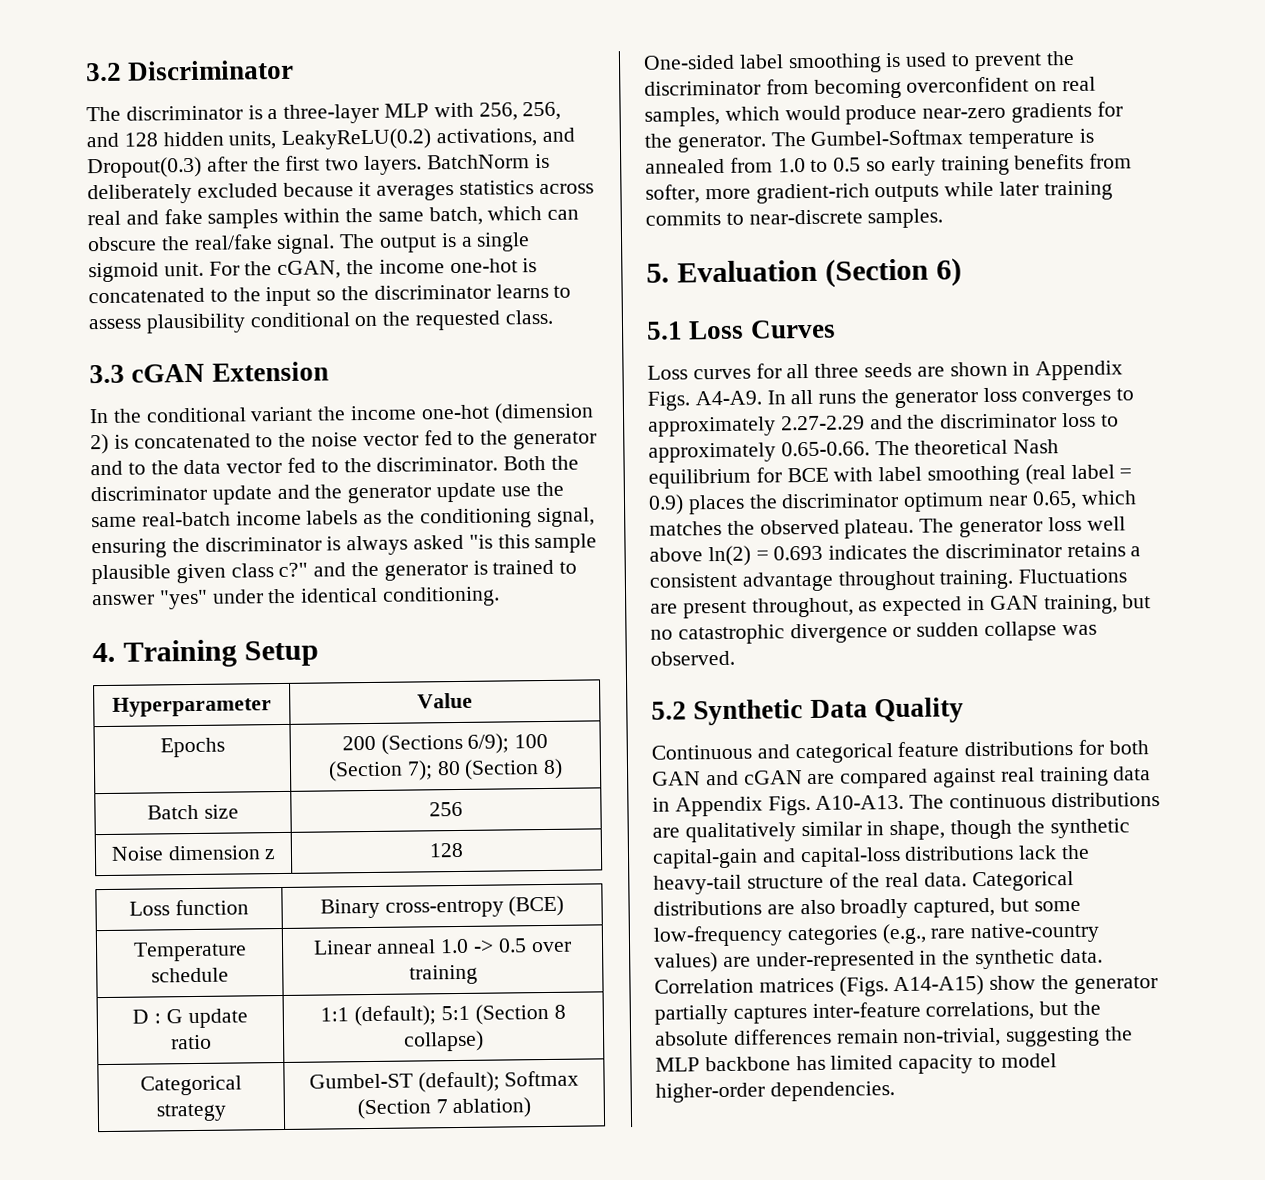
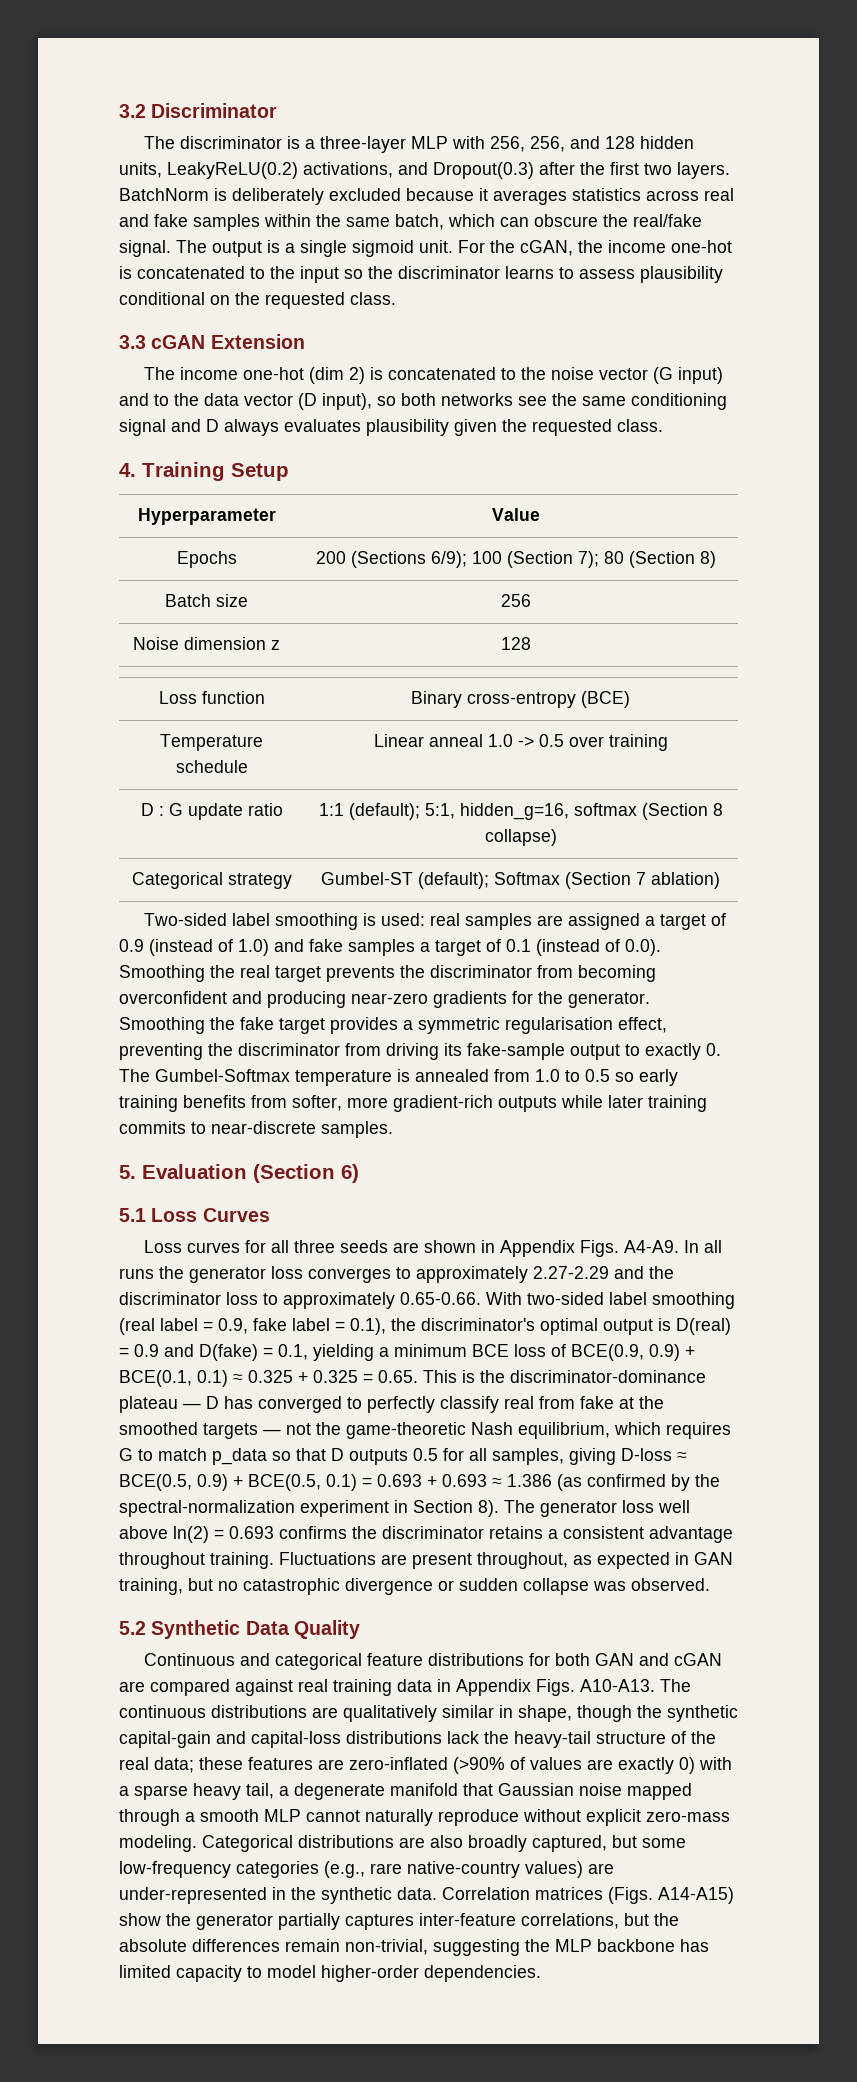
[89,402,594,424] In the conditional variant the income one-hot (dimension -> [144,367,345,384] The income one-hot (dim
[423,430,598,450] fed to the generator -> [653,367,724,384] (G input)
[287,455,580,473] [90,481,564,505] [91,507,595,529] [91,533,598,559] [91,559,578,585] [92,586,501,610] fed to the discriminator. Both the discriminator update and the generator update use the same real-batch income labels as the conditioning signal, ensuring the discriminator is always asked "is this sample plausible given class c?" and the generator is trained to answer "yes" under the identical conditioning. -> [298,393,727,410] [119,419,663,436] (D input), so both networks see the same conditioning signal and D always evaluates plausibility given the requested class.
[441,1005,470,1021] 5:1 -> [424,803,637,820] 5:1, hidden_g=16, softmax
[643,54,735,70] One-sided -> [144,913,228,926] Two-sided
[905,52,1042,72] used to prevent -> [381,913,727,930] [119,939,661,956] [119,965,395,982] used: real samples are assigned a target of 0.9 (instead of 1.0) and fake samples a target of 0.1 (instead of 0.0). Smoothing the real target prevents
[1034,76,1097,92] [644,104,918,127] on real samples, which would produce -> [232,991,346,1008] and producing
(767, 143) none -> [119,1017,667,1034] [119,1043,721,1060] Smoothing the fake target provides a symmetric regularisation effect, preventing the discriminator from driving its fake-sample output to exactly 0.
[874,439,1060,456] [648,467,874,489] The theoretical Nash equilibrium for BCE with -> [486,1292,604,1305] With two-sided
[648,490,1137,515] [649,518,915,539] 0.9) places the discriminator optimum near 0.65, which matches the observed plateau. -> [218,1318,731,1335] [119,1344,695,1361] [119,1370,706,1387] [119,1396,664,1413] [119,1422,731,1439] [119,1448,687,1465] [119,1474,720,1491] [119,1500,499,1517] 0.9, fake label = 0.1), the discriminator's optimal output is D(real) = 0.9 and D(fake) = 0.1, yielding a minimum BCE loss of BCE(0.9, 0.9) + BCE(0.1, 0.1) ≈ 0.325 + 0.325 = 0.65. This is the discriminator-dominance plateau — D has converged to perfectly classify real from fake at the smoothed targets — not the game-theoretic Nash equilibrium, which requires G to match p_data so that D outputs 0.5 for all samples, giving D-loss ≈ BCE(0.5, 0.9) + BCE(0.5, 0.1) = 0.693 + 0.693 ≈ 1.386 (as confirmed by the spectral-normalization experiment in Section 8).
[828,544,908,560] indicates -> [279,1526,347,1539] confirms
[924,872,968,887] data. -> [154,1757,732,1774] [119,1783,692,1800] [119,1809,730,1826] [119,1835,197,1852] data; these features are zero-inflated (>90% of values are exactly 0) with a sparse heavy tail, a degenerate manifold that Gaussian noise mapped through a smooth MLP cannot naturally reproduce without explicit zero-mass modeling.

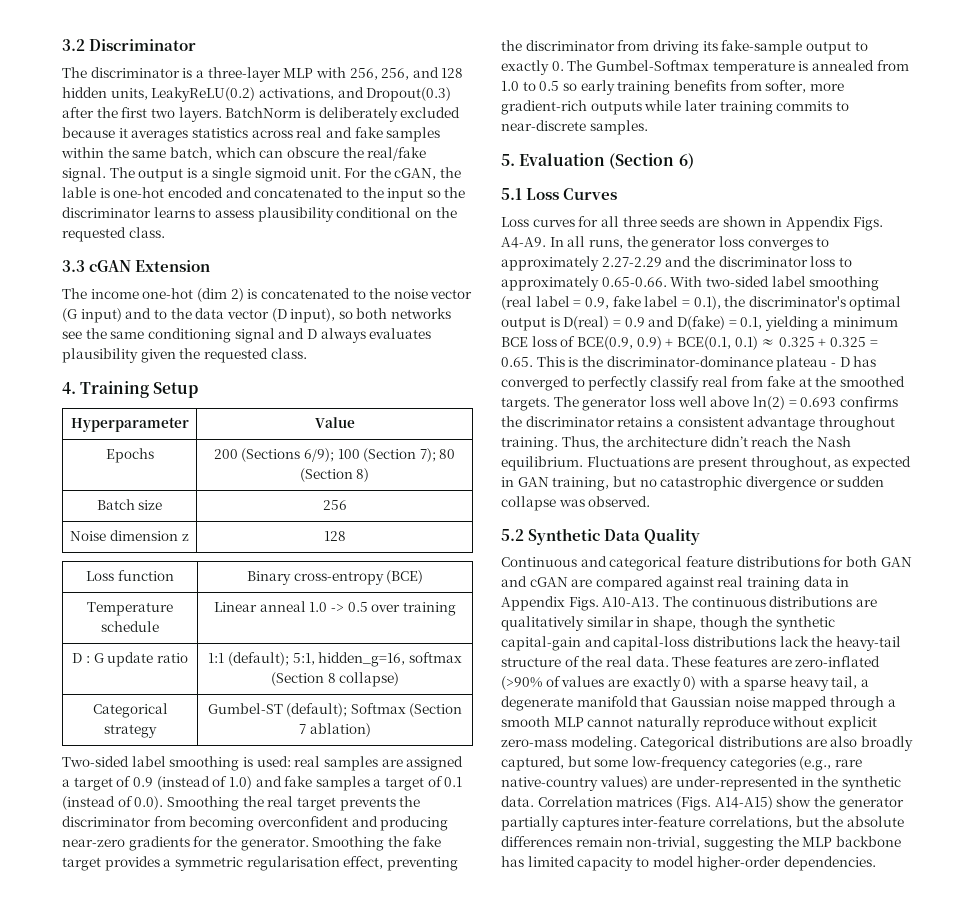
[608,240,732,253] [119,266,132,279] income one-hot is -> [62,187,252,198] lable is one-hot encoded and
[119,1268,154,1279] runs -> [588,239,623,249] runs,
[183,1403,201,1409] — -> [830,363,836,367] -
[203,1422,731,1439] [119,1448,687,1465] [119,1474,720,1491] [119,1500,499,1517] targets — not the game-theoretic Nash equilibrium, which requires G to match p_data so that D outputs 0.5 for all samples, giving D-loss ≈ BCE(0.5, 0.9) + BCE(0.5, 0.1) = 0.693 + 0.693 ≈ 1.386 (as confirmed by the spectral-normalization experiment in Section 8). -> [501,397,550,411] targets.
(274, 1560) none -> [561,436,851,449] [501,456,583,471] Thus, the architecture didn’t reach the Nash equilibrium.
[154,1757,243,1773] data; these -> [635,656,711,667] data. These

